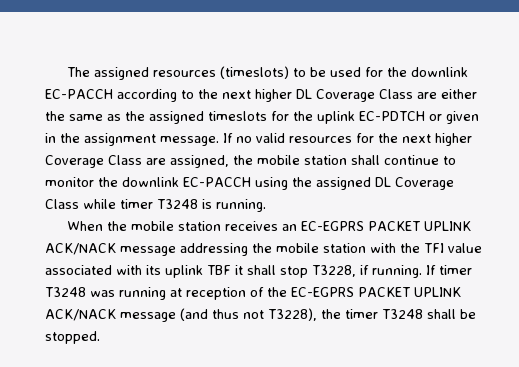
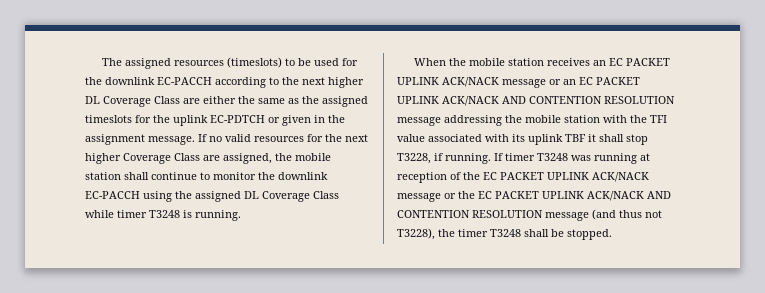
[301,221,472,231] [45,243,176,256] EC-EGPRS PACKET UPLINK ACK/NACK message -> [609,58,671,66] [397,77,640,88] [397,96,675,106] [397,117,441,126] EC PACKET UPLINK ACK/NACK message or an EC PACKET UPLINK ACK/NACK AND CONTENTION RESOLUTION message
[291,287,461,297] [45,309,176,322] EC-EGPRS PACKET UPLINK ACK/NACK message -> [483,172,649,182] [397,191,671,202] [397,210,589,221] EC PACKET UPLINK ACK/NACK message or the EC PACKET UPLINK ACK/NACK AND CONTENTION RESOLUTION message

